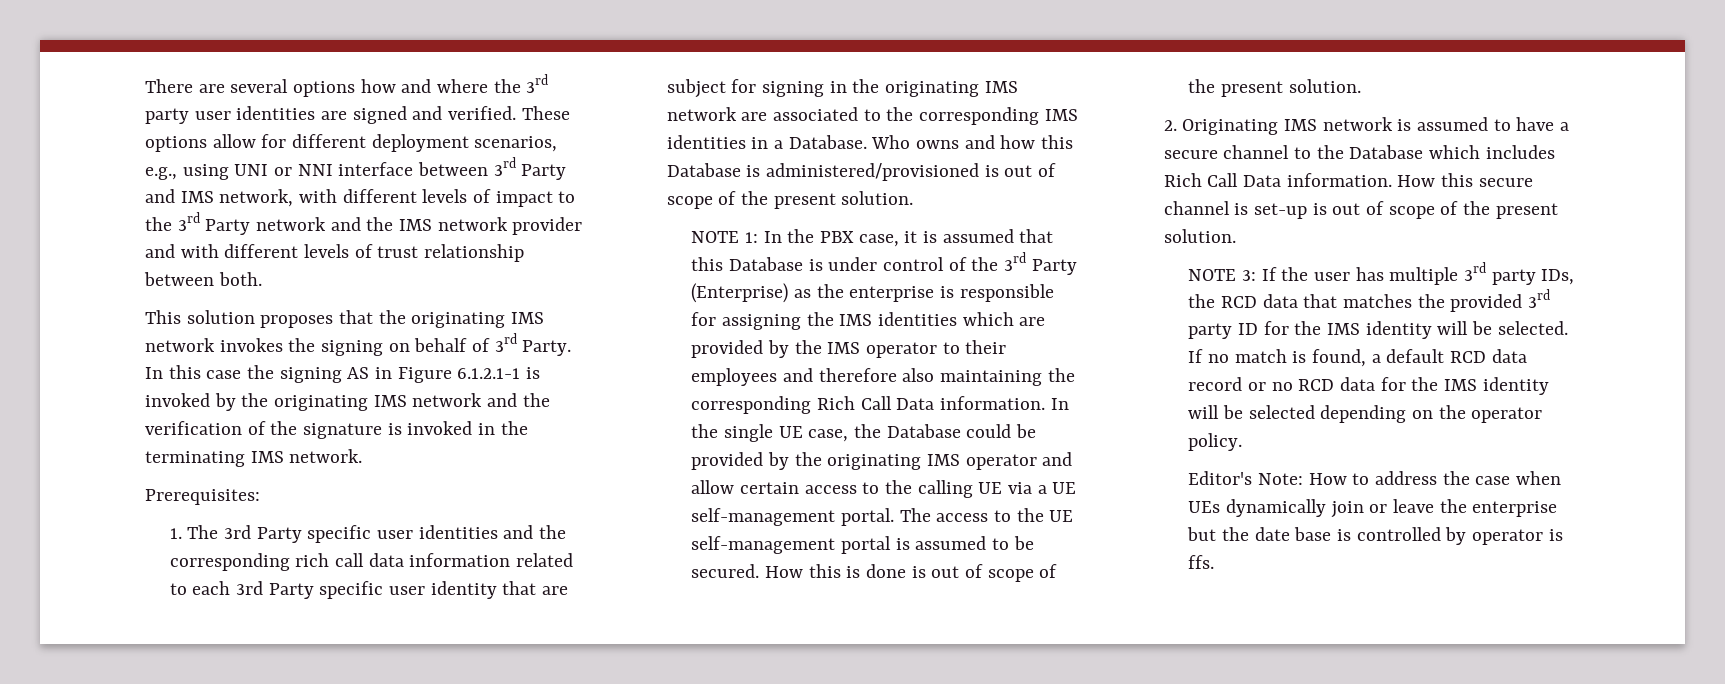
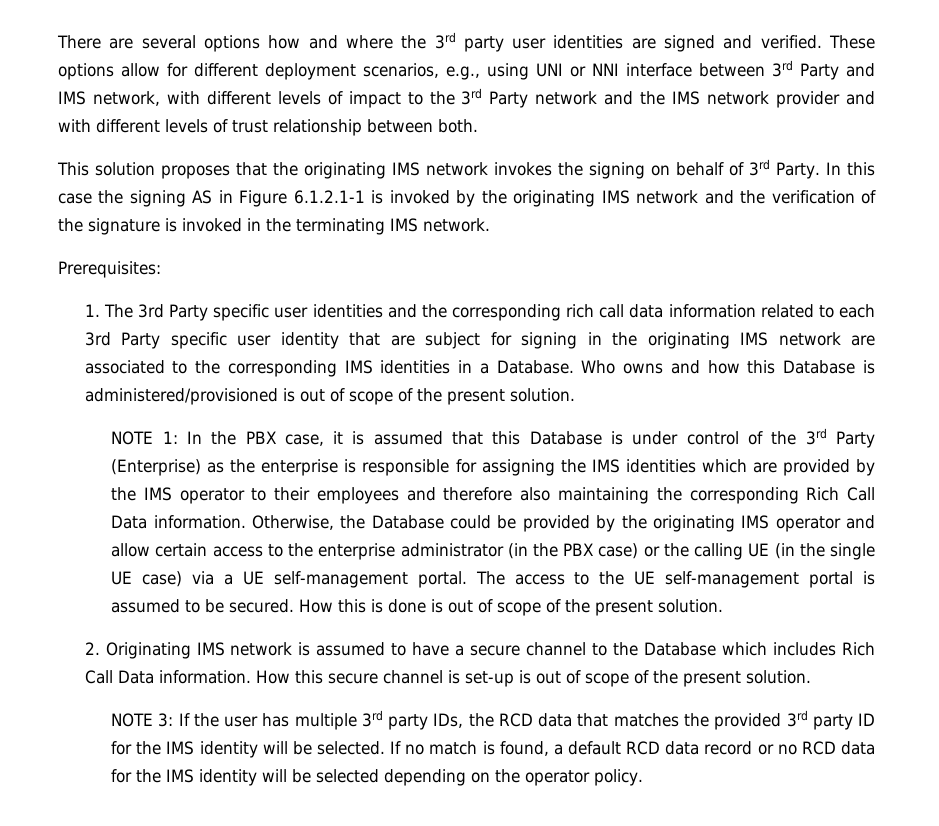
[1050,398,1069,410] [691,424,849,442] In the single UE case, -> [251,515,334,530] Otherwise,
[917,480,1003,498] calling UE -> [318,543,876,560] [111,571,183,587] enterprise administrator (in the PBX case) or the calling UE (in the single UE case)
[1188,471,1562,485] [1188,499,1558,518] [1187,527,1563,545] [1188,555,1215,569] // Editor's Note: How to address the case when UEs dynamically join or leave the enterprise but the date base is controlled by operator is ffs. -> (644, 777) none

